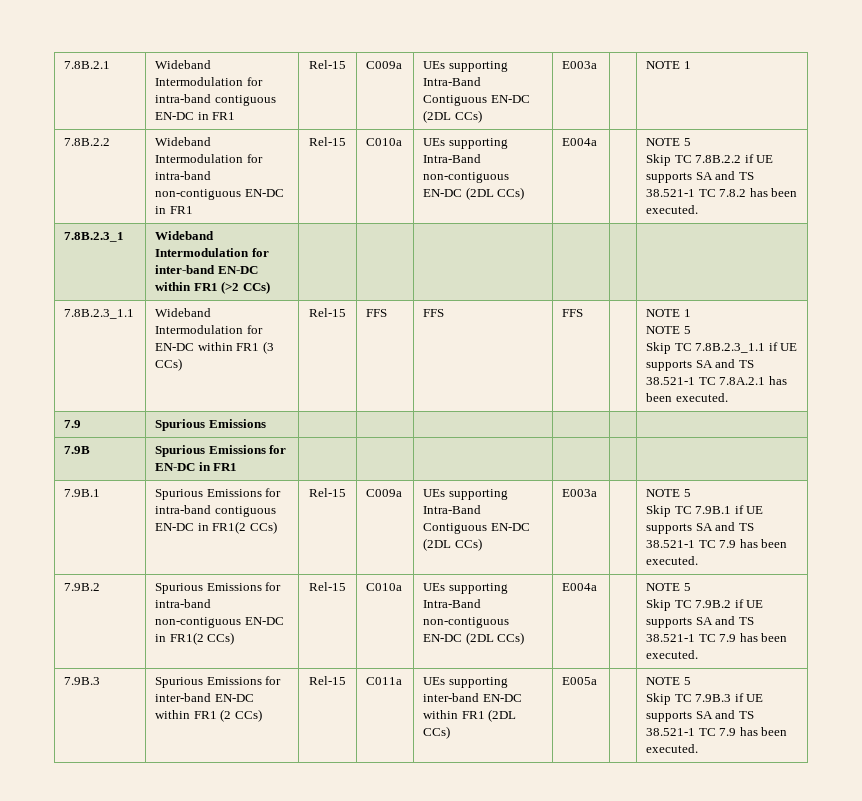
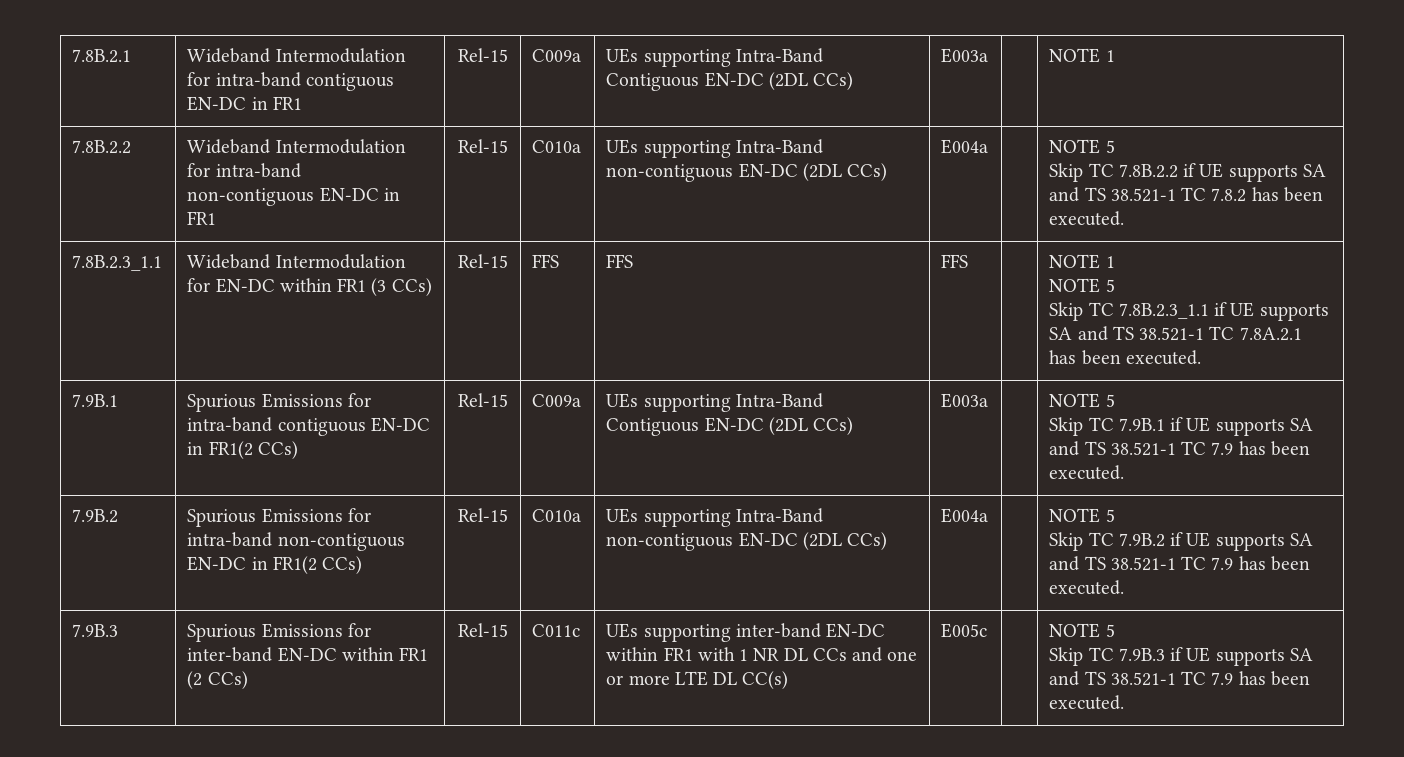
[64,232,125,242] [155,231,215,240] [155,248,269,257] [155,265,258,274] [155,281,270,294] // 7.8B.2.3_1 | Wideband Intermodulation for inter-band EN-DC within FR1 (>2 CCs) | | | | | | -> (1125, 218) none
[64,420,82,428] [155,419,266,431] [64,446,91,454] [155,445,287,457] [155,462,238,471] // 7.9 | Spurious Emissions | | | | | | // 7.9B | Spurious Emissions for EN-DC in FR1 | | | | | | -> (1201, 357) none
[366,677,403,685] C011a -> [532,624,581,637] C011c
[488,709,517,722] [423,726,451,739] [562,677,598,685] (2DL CCs) | E005a -> [697,647,918,662] [606,671,789,689] [941,623,988,638] with 1 NR DL CCs and one or more LTE DL CC(s) | E005c

